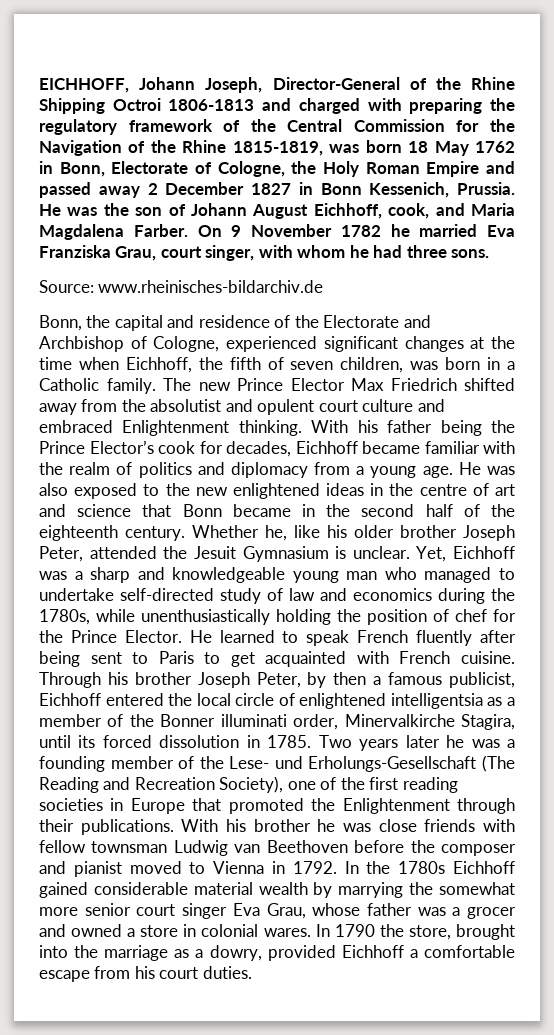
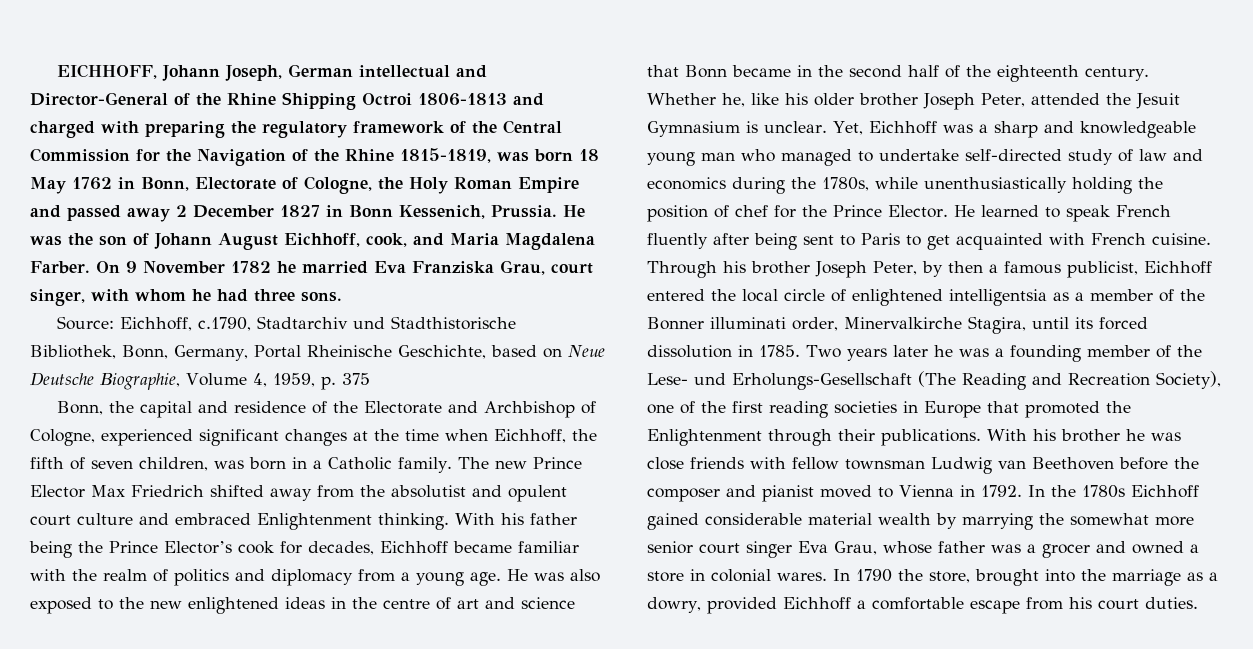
(263, 85) none -> [288,64,488,78] German intellectual and
[98,280,324,293] www.rheinisches-bildarchiv.de -> [120,316,517,331] [30,345,605,361] [30,372,370,390] Eichhoff, c.1790, Stadtarchiv und Stadthistorische Bibliothek, Bonn, Germany, Portal Rheinische Geschichte, based on Neue Deutsche Biographie, Volume 4, 1959, p. 375

